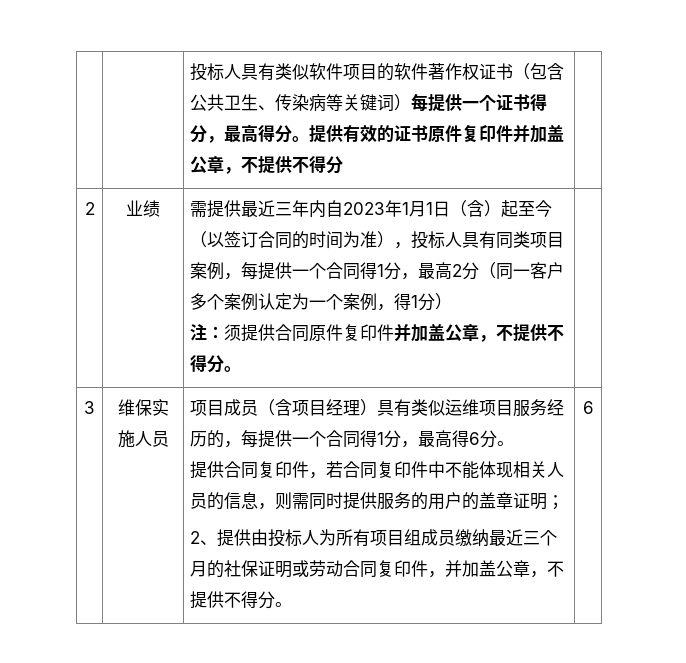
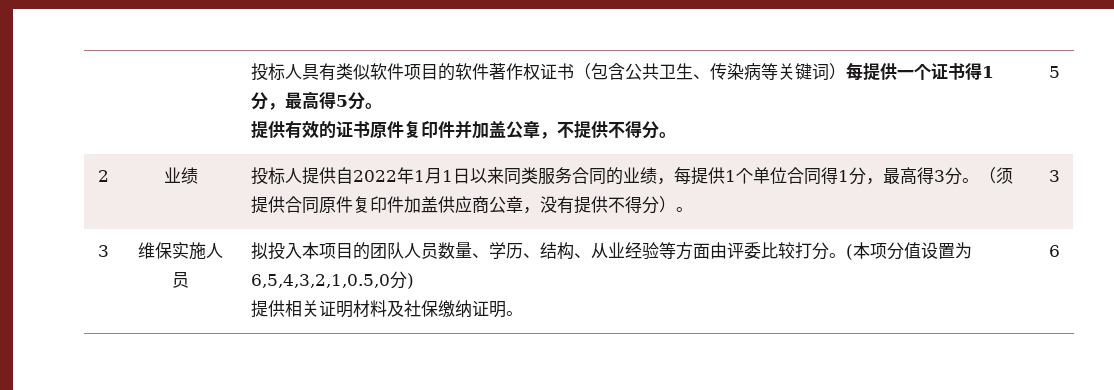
[190,124,310,143] 分，最高得分。 -> [982,66,995,78] [251,91,383,110] 1分，最高得5分。 //
(344, 165) | -> [659,132,677,138] [1048,66,1060,78] 。 | 5
[190,200,553,218] [190,231,565,249] [190,262,565,280] [190,293,453,311] [190,324,225,341] 需提供最近三年内自2023年1月1日（含）起至今（以签订合同的时间为准），投标人具有同类项目案例，每提供一个合同得1分，最高2分（同一客户多个案例认定为一个案例，得1分） // 注： -> [251,167,997,185] 投标人提供自2022年1月1日以来同类服务合同的业绩，每提供1个单位合同得1分，最高得3分。（
[394,323,565,342] [190,355,242,373] 并加盖公章，不提供不得分。 | -> [404,196,694,214] [1048,170,1060,182] 加盖供应商公章，没有提供不得分）。 | 3
[190,399,565,417] [190,430,515,448] [190,461,565,479] [190,492,565,510] [190,529,558,547] [190,560,565,578] [190,591,276,609] 项目成员（含项目经理）具有类似运维项目服务经历的，每提供一个合同得1分，最高得6分。 // 提供合同复印件，若合同复印件中不能体现相关人员的信息，则需同时提供服务的用户的盖章证明； // 2、提供由投标人为所有项目组成员缴纳最近三个月的社保证明或劳动合同复印件，并加盖公章，不提供不得分 -> [251,242,973,260] [251,271,415,289] [251,300,507,318] 拟投入本项目的团队人员数量、学历、结构、从业经验等方面由评委比较打分。(本项分值设置为6,5,4,3,2,1,0.5,0分) // 提供相关证明材料及社保缴纳证明

